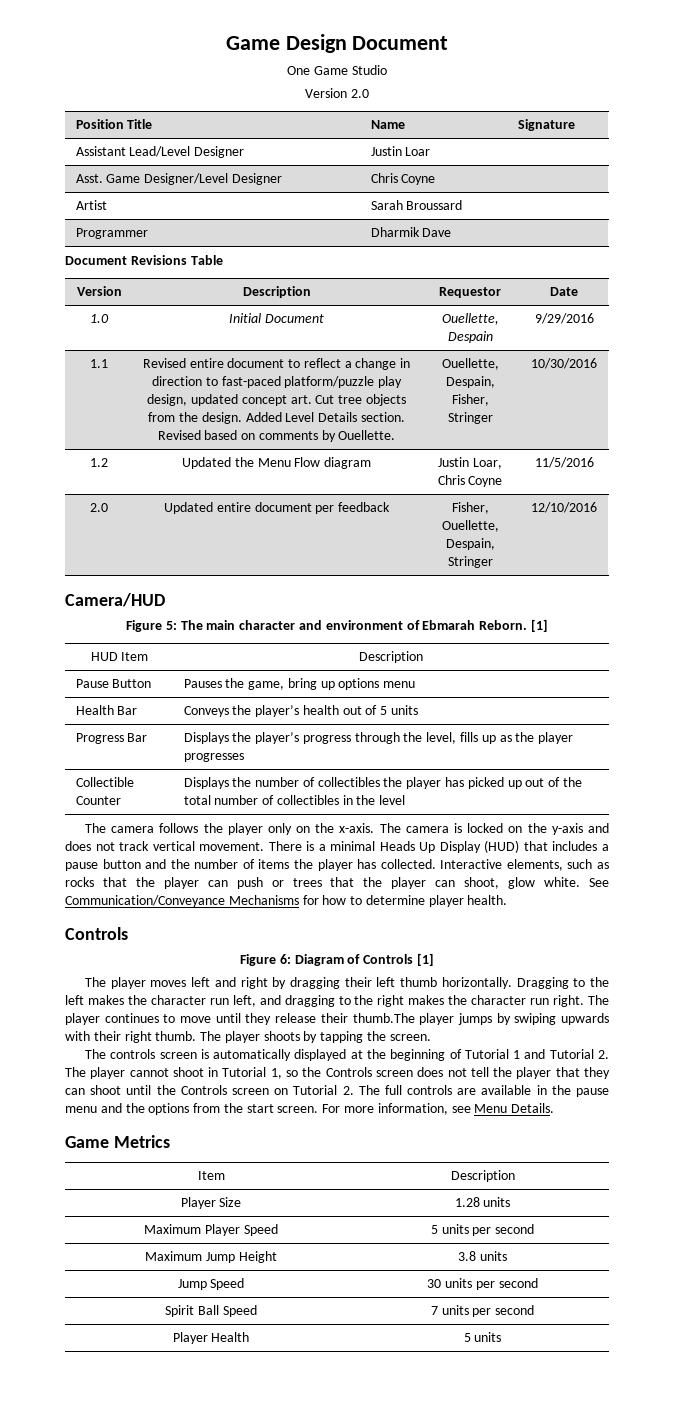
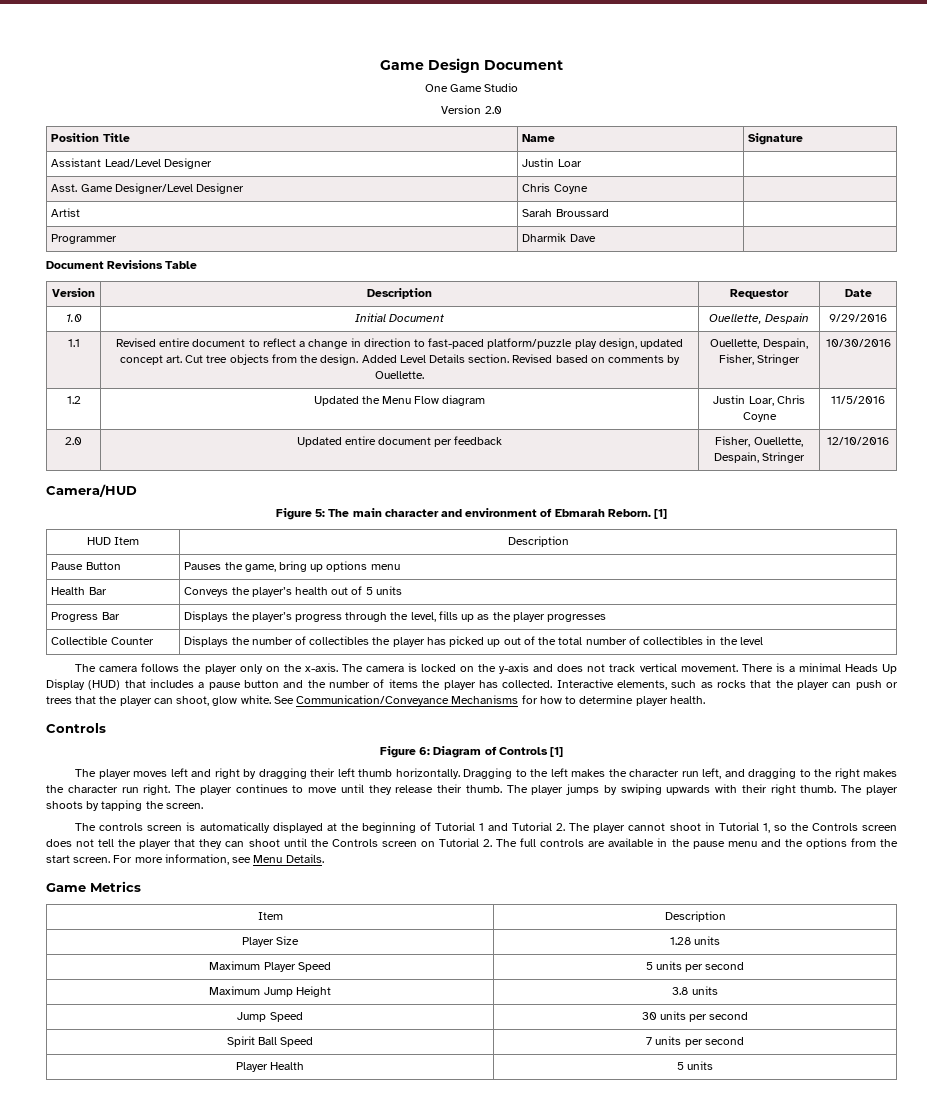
[352,1013,415,1023] thumb.The -> [465,785,528,793] thumb. The

